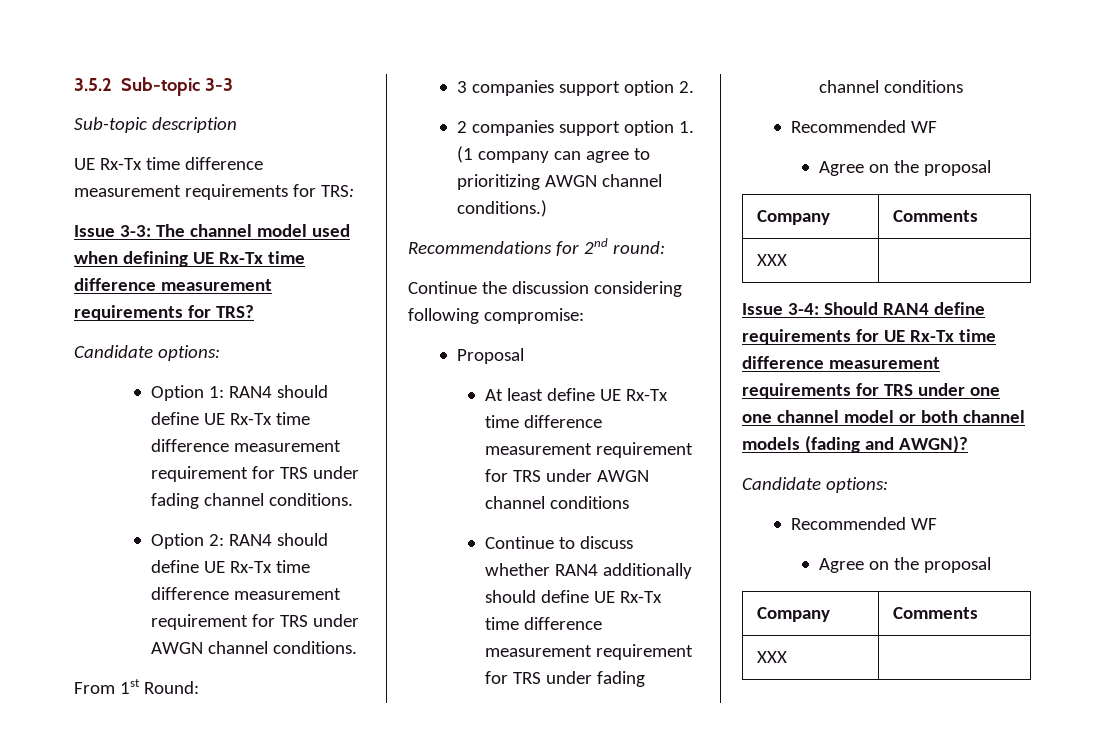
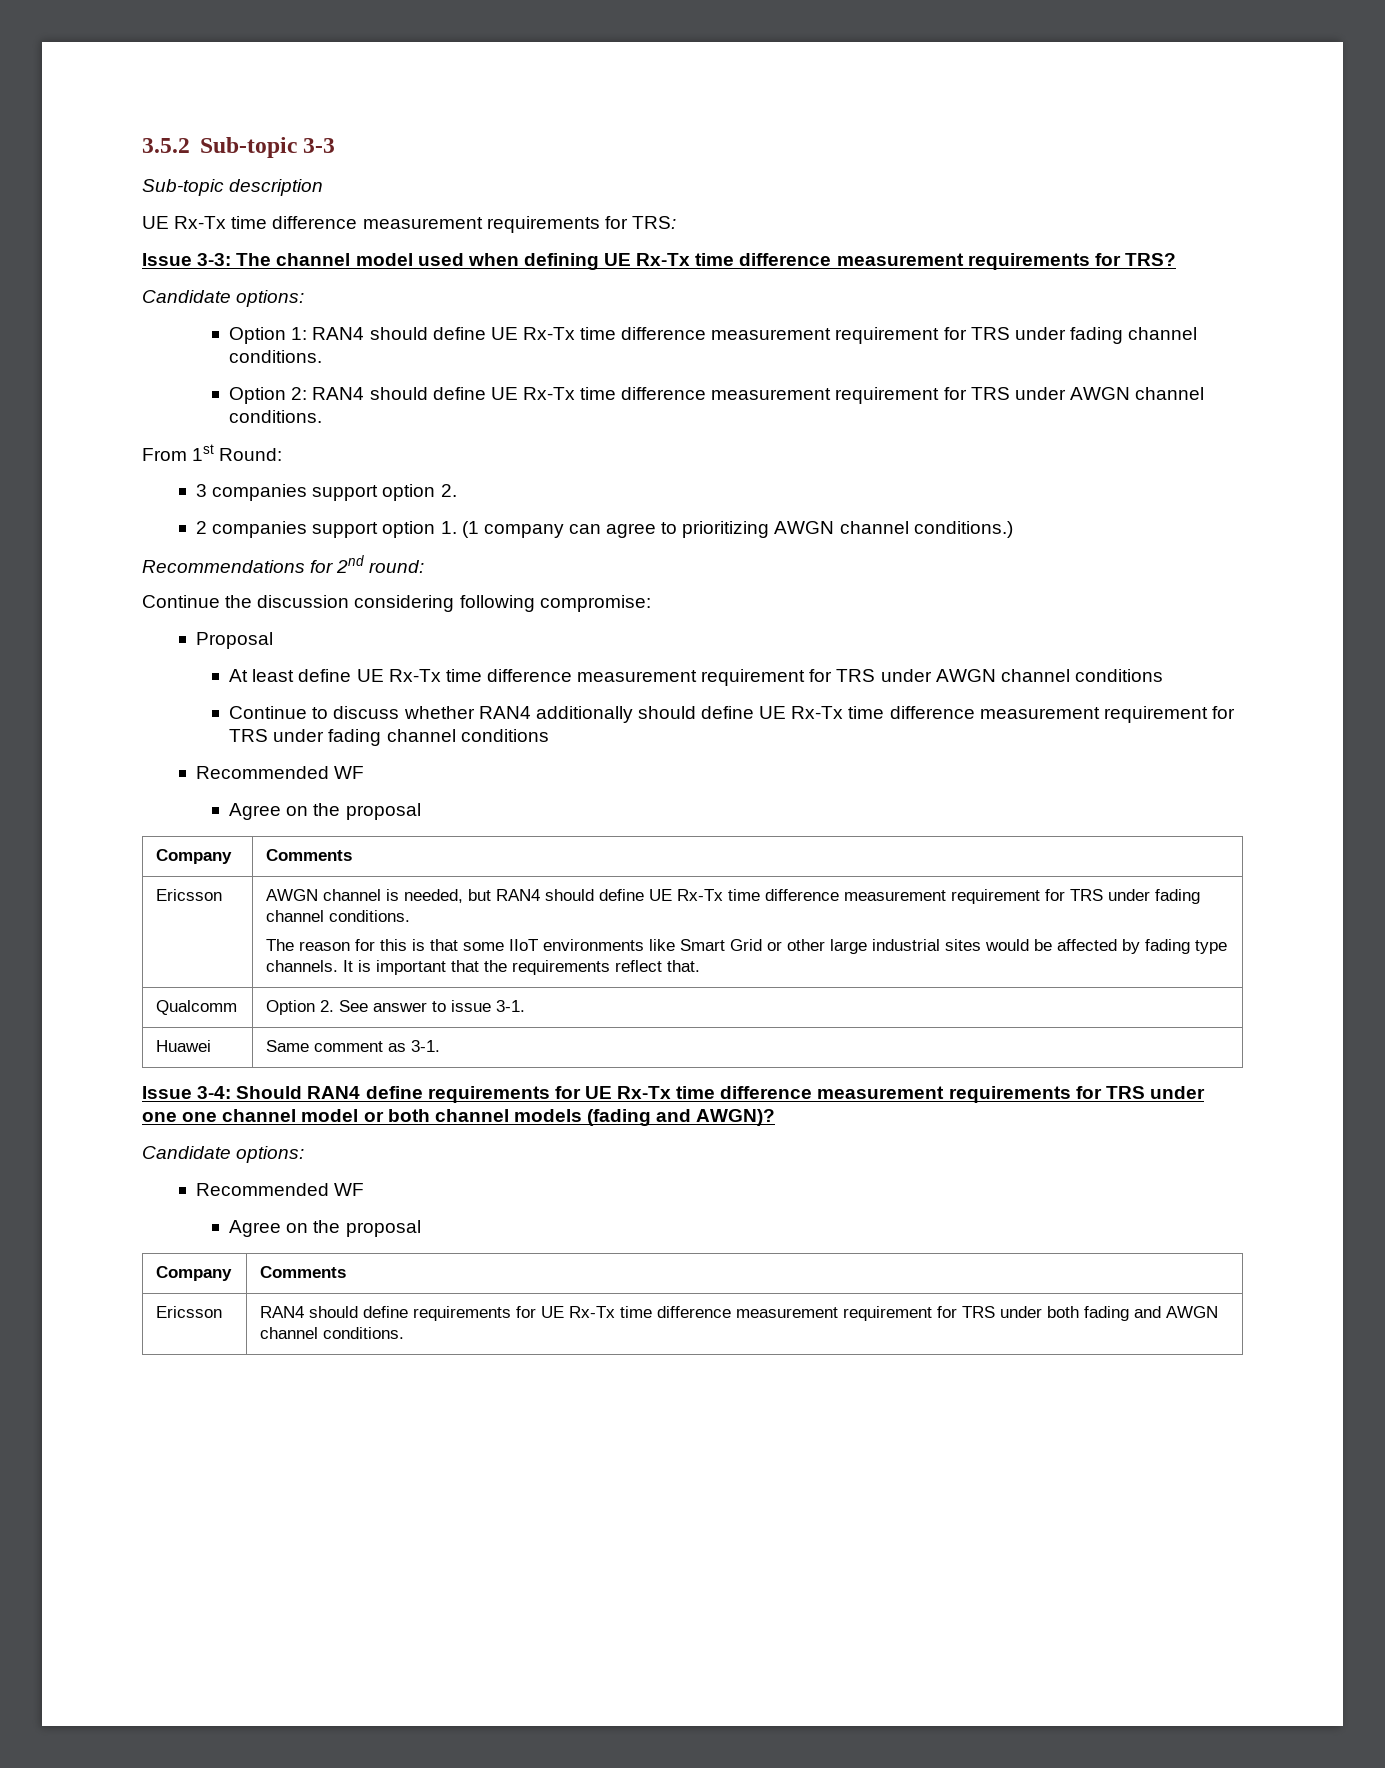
[756,254,787,266] XXX | -> [156,889,223,901] [266,889,1201,904] [266,910,411,922] [266,939,1228,954] [266,960,701,975] [156,1000,238,1015] [266,1000,526,1015] [156,1040,212,1052] [266,1040,441,1052] Ericsson | AWGN channel is needed, but RAN4 should define UE Rx-Tx time difference measurement requirement for TRS under fading channel conditions. // The reason for this is that some IIoT environments like Smart Grid or other large industrial sites would be affected by fading type channels. It is important that the requirements reflect that. // Qualcomm | Option 2. See answer to issue 3-1. // Huawei | Same comment as 3-1.
[756,651,787,663] XXX | -> [156,1306,223,1318] [260,1306,1219,1321] [260,1327,405,1339] Ericsson | RAN4 should define requirements for UE Rx-Tx time difference measurement requirement for TRS under both fading and AWGN channel conditions.

